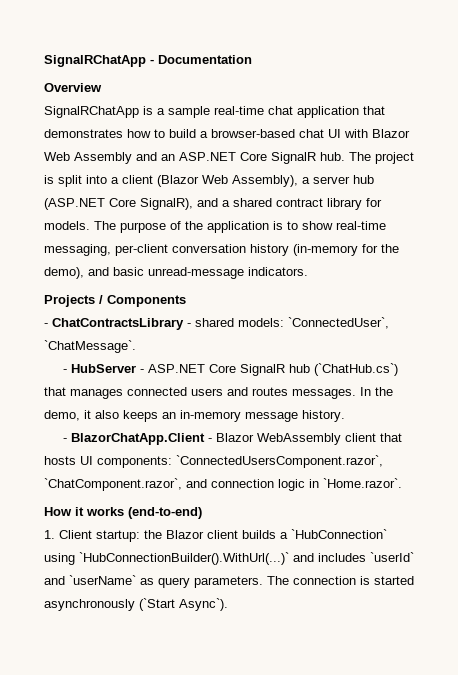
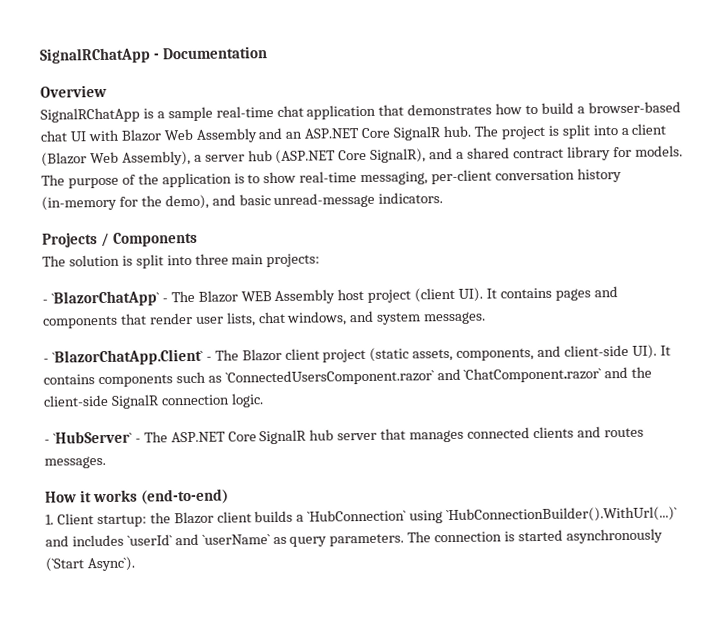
[44,317,389,330] [44,340,136,353] [62,364,144,373] - ChatContractsLibrary - shared models: `ConnectedUser`, `ChatMessage`. // - HubServer - -> [42,253,321,269] [42,286,618,307] [43,310,487,329] [43,344,671,366] [43,366,653,388] [43,393,264,409] [44,430,168,444] The solution is split into three main projects: // - `BlazorChatApp` - The Blazor WEB Assembly host project (client UI). It contains pages and components that render user lists, chat windows, and system messages. // - `BlazorChatApp.Client` - The Blazor client project (static assets, components, and client-side UI). It contains components such as `ConnectedUsersComponent.razor` and `ChatComponent.razor` and the client-side SignalR connection logic. // - `HubServer` - The
[313,363,398,376] (`ChatHub.cs`) -> [337,432,378,441] server
[191,388,223,396] users -> [532,426,574,439] clients
[360,387,393,396] [44,410,345,422] [62,433,402,445] [44,455,383,468] [44,478,402,491] In the demo, it also keeps an in-memory message history. // - BlazorChatApp.Client - Blazor WebAssembly client that hosts UI components: `ConnectedUsersComponent.razor`, `ChatComponent.razor`, and connection logic in `Home.razor`. -> (106, 462) none

